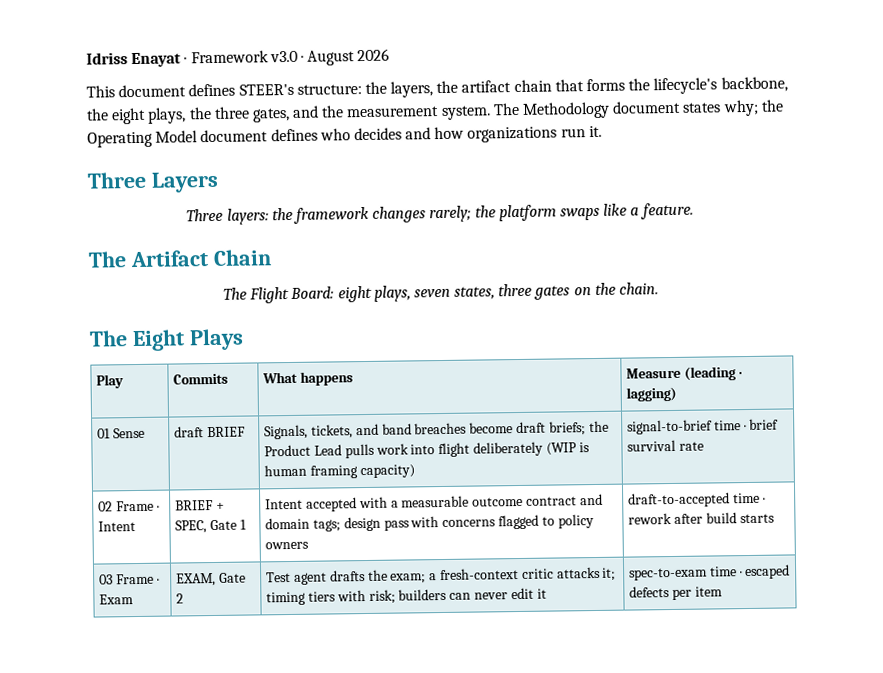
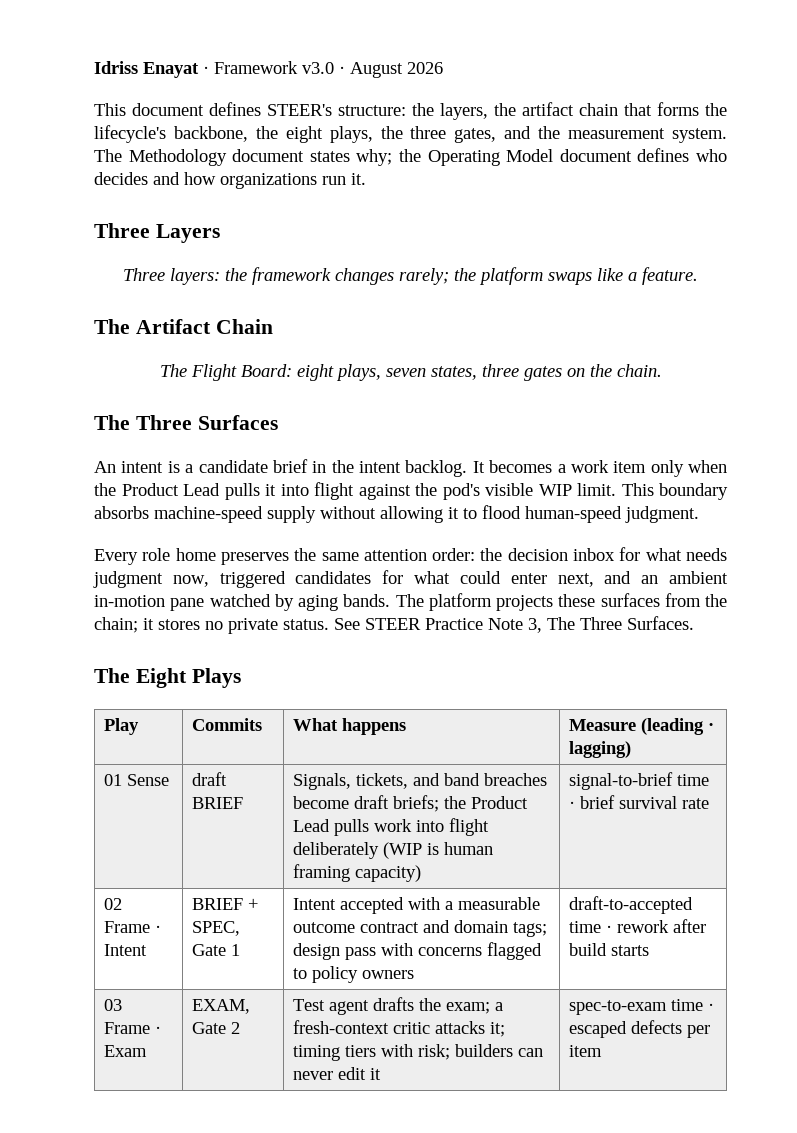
(660, 288) none -> [94,415,278,430] [94,459,727,477] [94,482,728,500] [94,505,699,523] [94,547,727,565] [93,570,728,588] [94,593,727,611] [94,616,694,634] // The Three Surfaces // An intent is a candidate brief in the intent backlog. It becomes a work item only when the Product Lead pulls it into flight against the pod's visible WIP limit. This boundary absorbs machine-speed supply without allowing it to flood human-speed judgment. // Every role home preserves the same attention order: the decision inbox for what needs judgment now, triggered candidates for what could enter next, and an ambient in-motion pane watched by aging bands. The platform projects these surfaces from the chain; it stores no private status. See STEER Practice Note 3, The Three Surfaces.

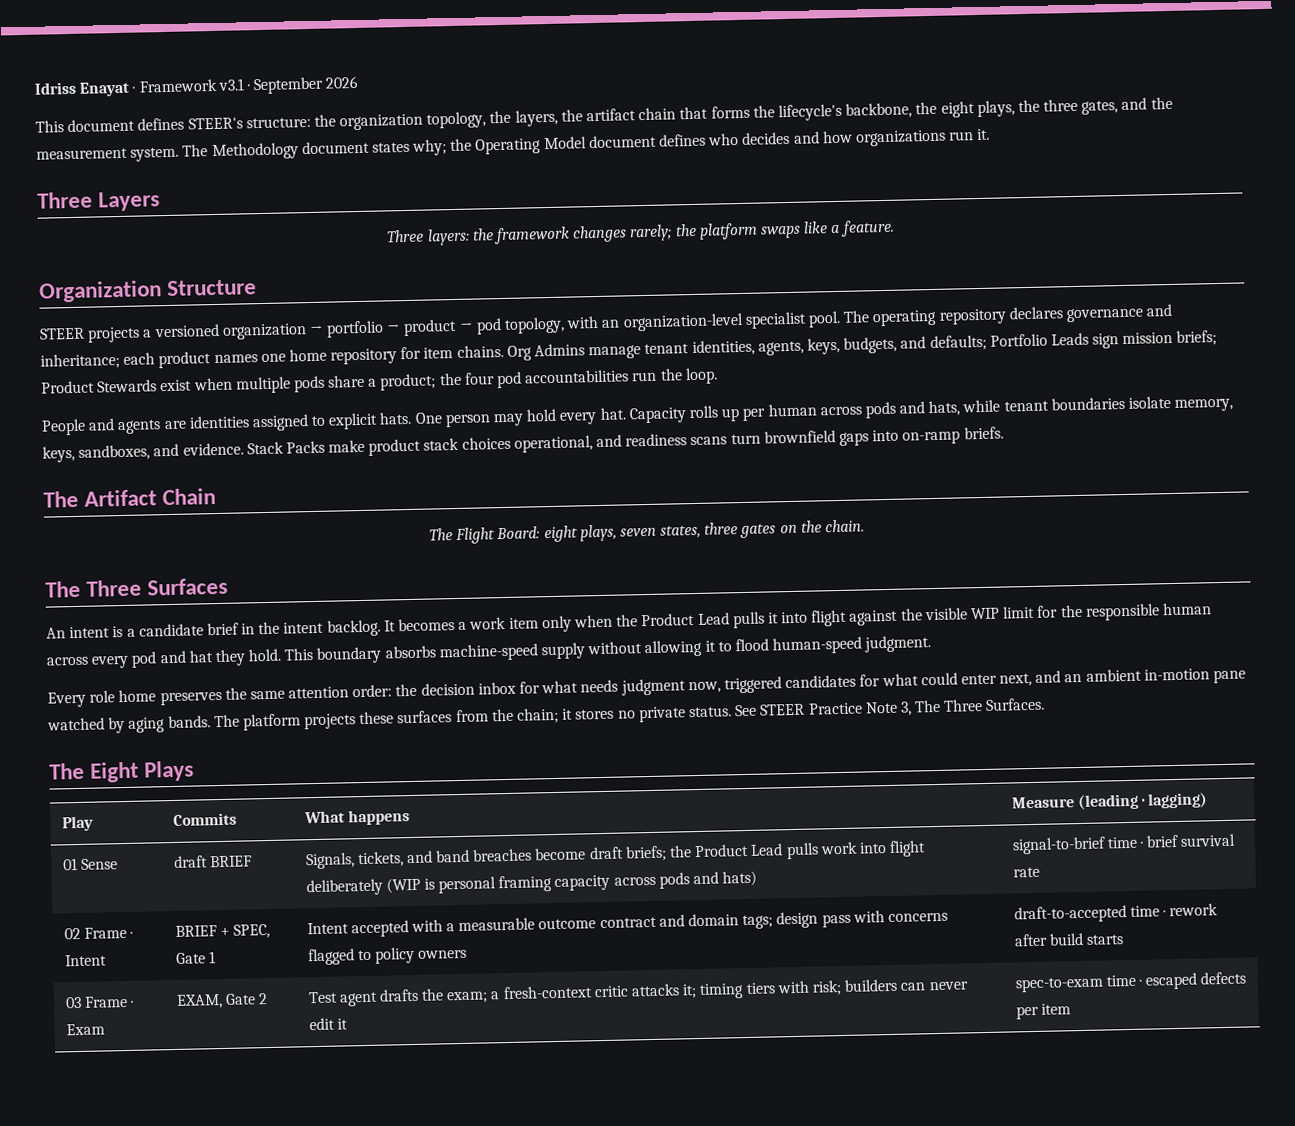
[302,62,403,78] v3.0 · August -> [217,76,325,95] v3.1 · September
(434, 109) none -> [339,110,512,131] organization topology, the
(698, 276) none -> [38,279,258,303] [39,303,1173,343] [40,330,1218,370] [41,367,718,394] [41,396,1234,436] [42,426,1004,463] // Organization Structure // STEER projects a versioned organization → portfolio → product → pod topology, with an organization-level specialist pool. The operating repository declares governance and inheritance; each product names one home repository for item chains. Org Admins manage tenant identities, agents, keys, budgets, and defaults; Portfolio Leads sign mission briefs; Product Stewards exist when multiple pods share a product; the four pod accountabilities run the loop. // People and agents are identities assigned to explicit hats. One person may hold every hat. Capacity rolls up per human across pods and hats, while tenant boundaries isolate memory, keys, sandboxes, and evidence. Stack Packs make product stack choices operational, and readiness scans turn brownfield gaps into on-ramp briefs.
[442,483,480,500] pod's -> (923, 614) none
[577,483,616,496] limit. -> [1002,602,1212,621] [46,648,282,669] limit for the responsible human across every pod and hat they hold.
[444,842,494,855] [293,864,422,882] human framing capacity) -> [438,870,758,894] personal framing capacity across pods and hats)

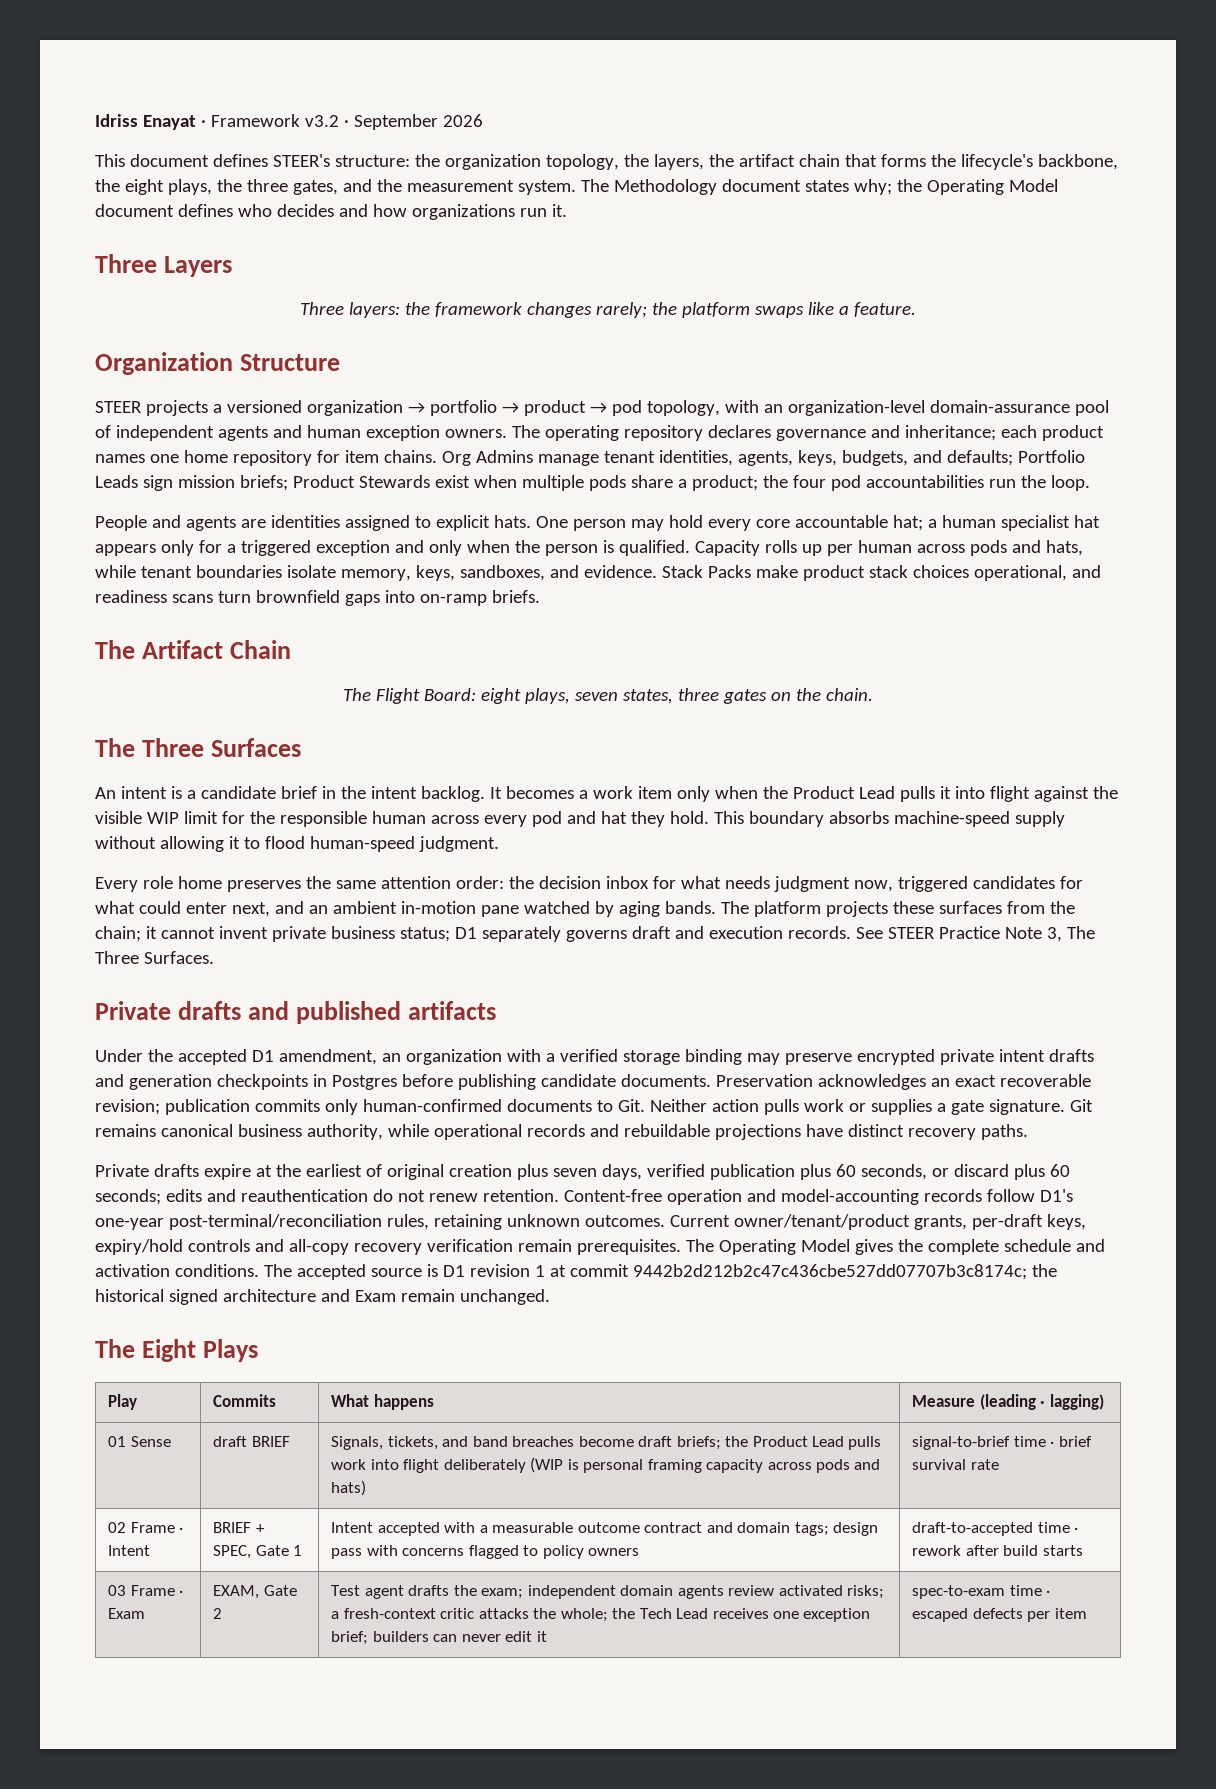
[217,78,245,91] v3.1 -> [304,115,339,127] v3.2
[744,310,841,329] specialist pool. -> [929,400,1109,416] [95,425,507,441] domain-assurance pool of independent agents and human exception owners.
[599,407,626,420] hat. -> [755,515,1100,531] [95,540,690,556] core accountable hat; a human specialist hat appears only for a triggered exception and only when the person is qualified.
[575,706,732,723] stores no private status. -> [160,926,851,942] cannot invent private business status; D1 separately governs draft and execution records.
(1046, 704) none -> [95,1001,497,1024] [95,1049,1094,1065] [95,1074,1091,1090] [95,1099,1093,1115] [95,1124,1028,1140] [95,1164,1070,1180] [95,1189,1073,1205] [95,1214,1086,1230] [95,1239,1105,1255] [95,1264,1057,1280] [95,1289,550,1305] // Private drafts and published artifacts // Under the accepted D1 amendment, an organization with a verified storage binding may preserve encrypted private intent drafts and generation checkpoints in Postgres before publishing candidate documents. Preservation acknowledges an exact recoverable revision; publication commits only human-confirmed documents to Git. Neither action pulls work or supplies a gate signature. Git remains canonical business authority, while operational records and rebuildable projections have distinct recovery paths. // Private drafts expire at the earliest of original creation plus seven days, verified publication plus 60 seconds, or discard plus 60 seconds; edits and reauthentication do not renew retention. Content-free operation and model-accounting records follow D1's one-year post-terminal/reconciliation rules, retaining unknown outcomes. Current owner/tenant/product grants, per-draft keys, expiry/hold controls and all-copy recovery verification remain prerequisites. The Operating Model gives the complete schedule and activation conditions. The accepted source is D1 revision 1 at commit 9442b2d212b2c47c436cbe527dd07707b3c8174c; the historical signed architecture and Exam remain unchanged.
[490,980,842,1000] a fresh-context critic attacks it; timing tiers with risk; -> [527,1585,884,1599] [331,1608,871,1622] [331,1631,369,1645] independent domain agents review activated risks; a fresh-context critic attacks the whole; the Tech Lead receives one exception brief;

